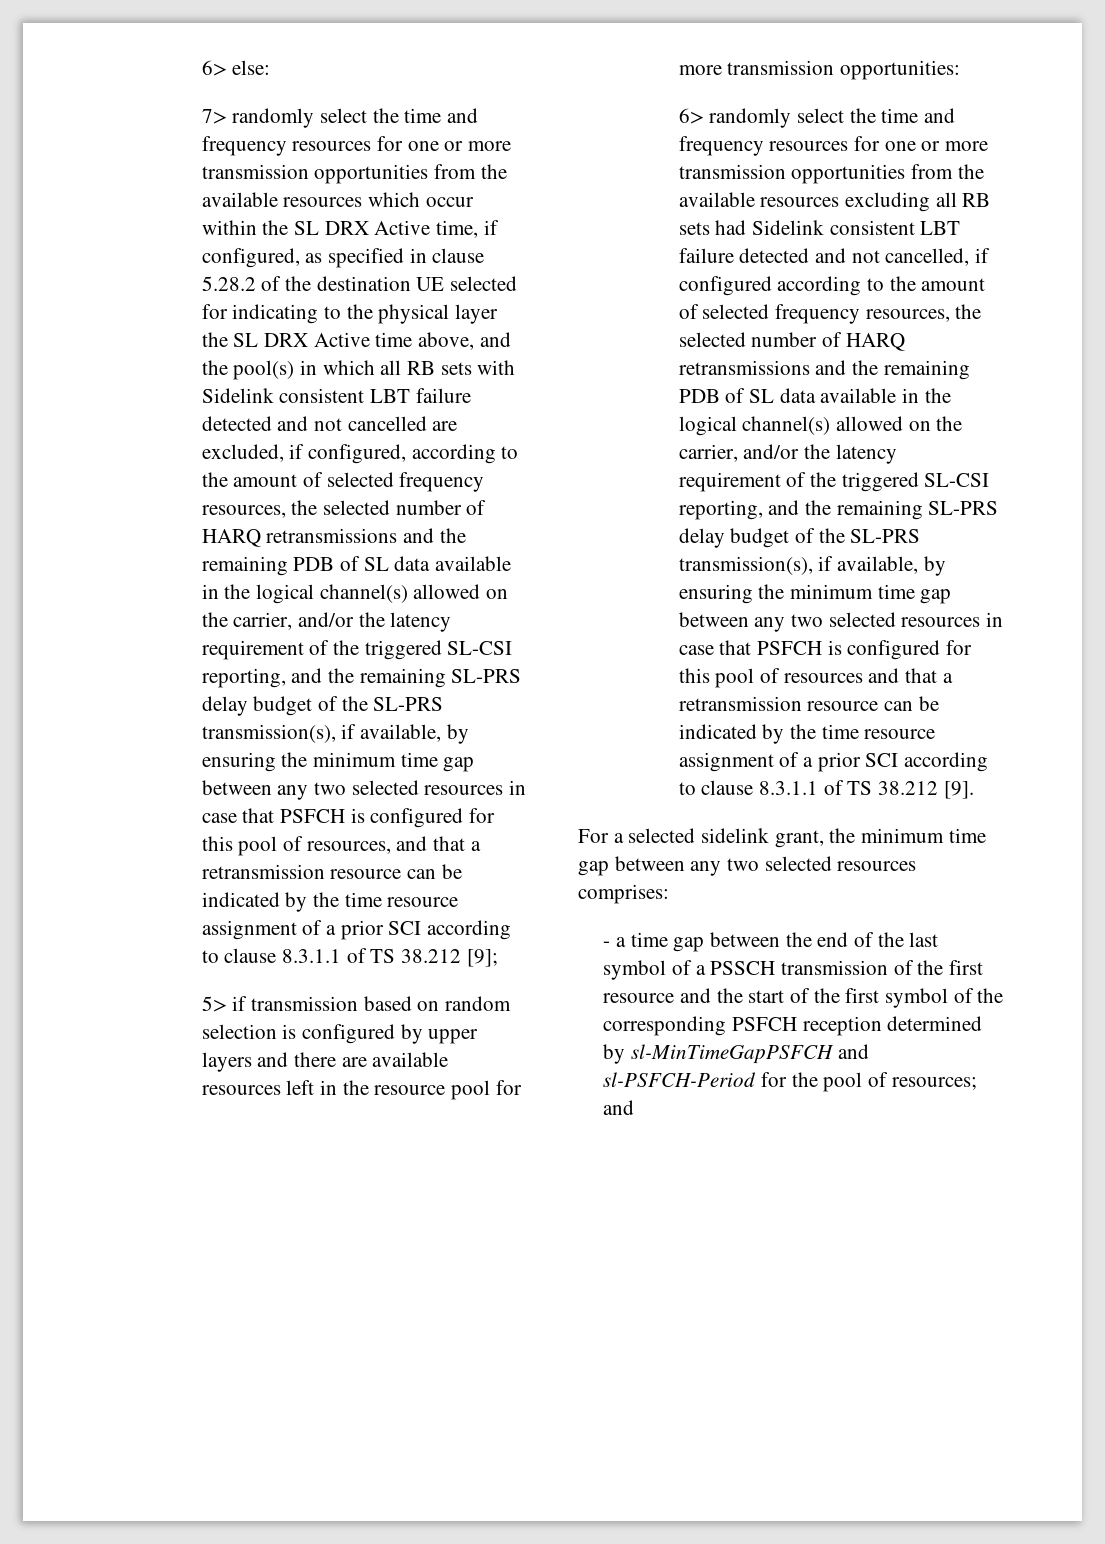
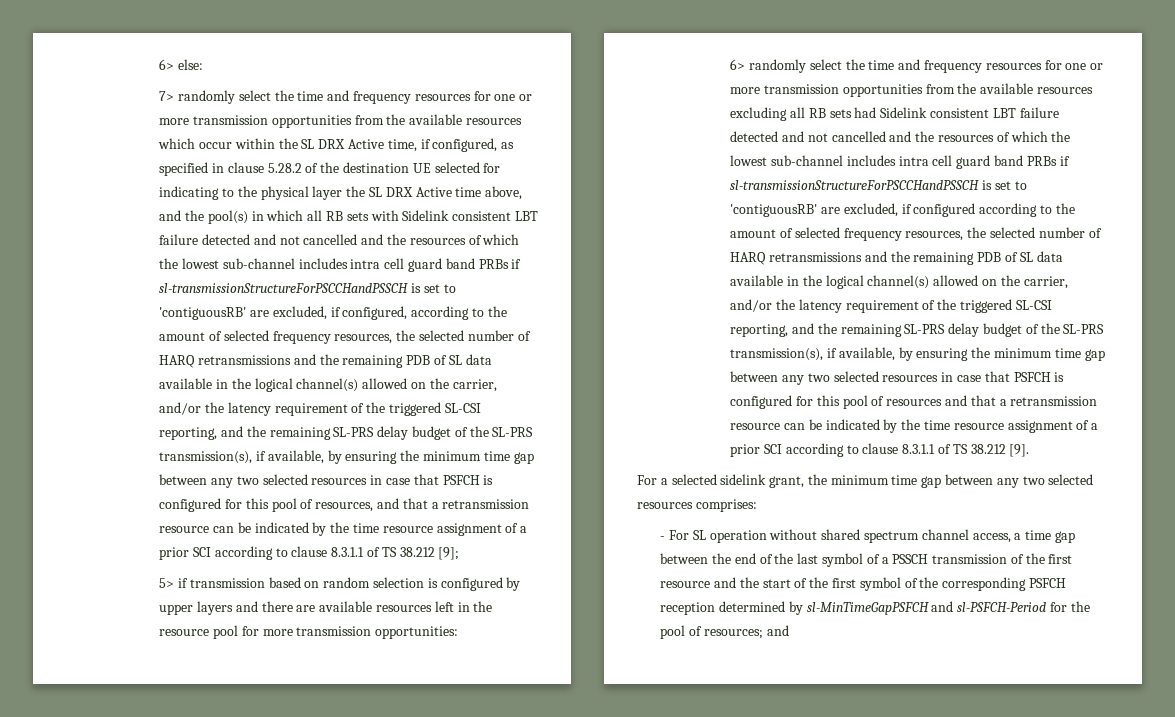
(427, 423) none -> [361,234,520,245] [159,258,522,272] [159,283,456,293] [159,307,247,320] and the resources of which the lowest sub-channel includes intra cell guard band PRBs if sl-transmissionStructureForPSCCHandPSSCH is set to 'contiguousRB'
[885,248,970,266] cancelled, -> [831,131,1071,142] [730,155,1070,169] [730,180,1027,190] [730,203,898,217] cancelled and the resources of which the lowest sub-channel includes intra cell guard band PRBs if sl-transmissionStructureForPSCCHandPSSCH is set to 'contiguousRB' are excluded,
(611, 944) none -> [669,529,1011,543] For SL operation without shared spectrum channel access,

